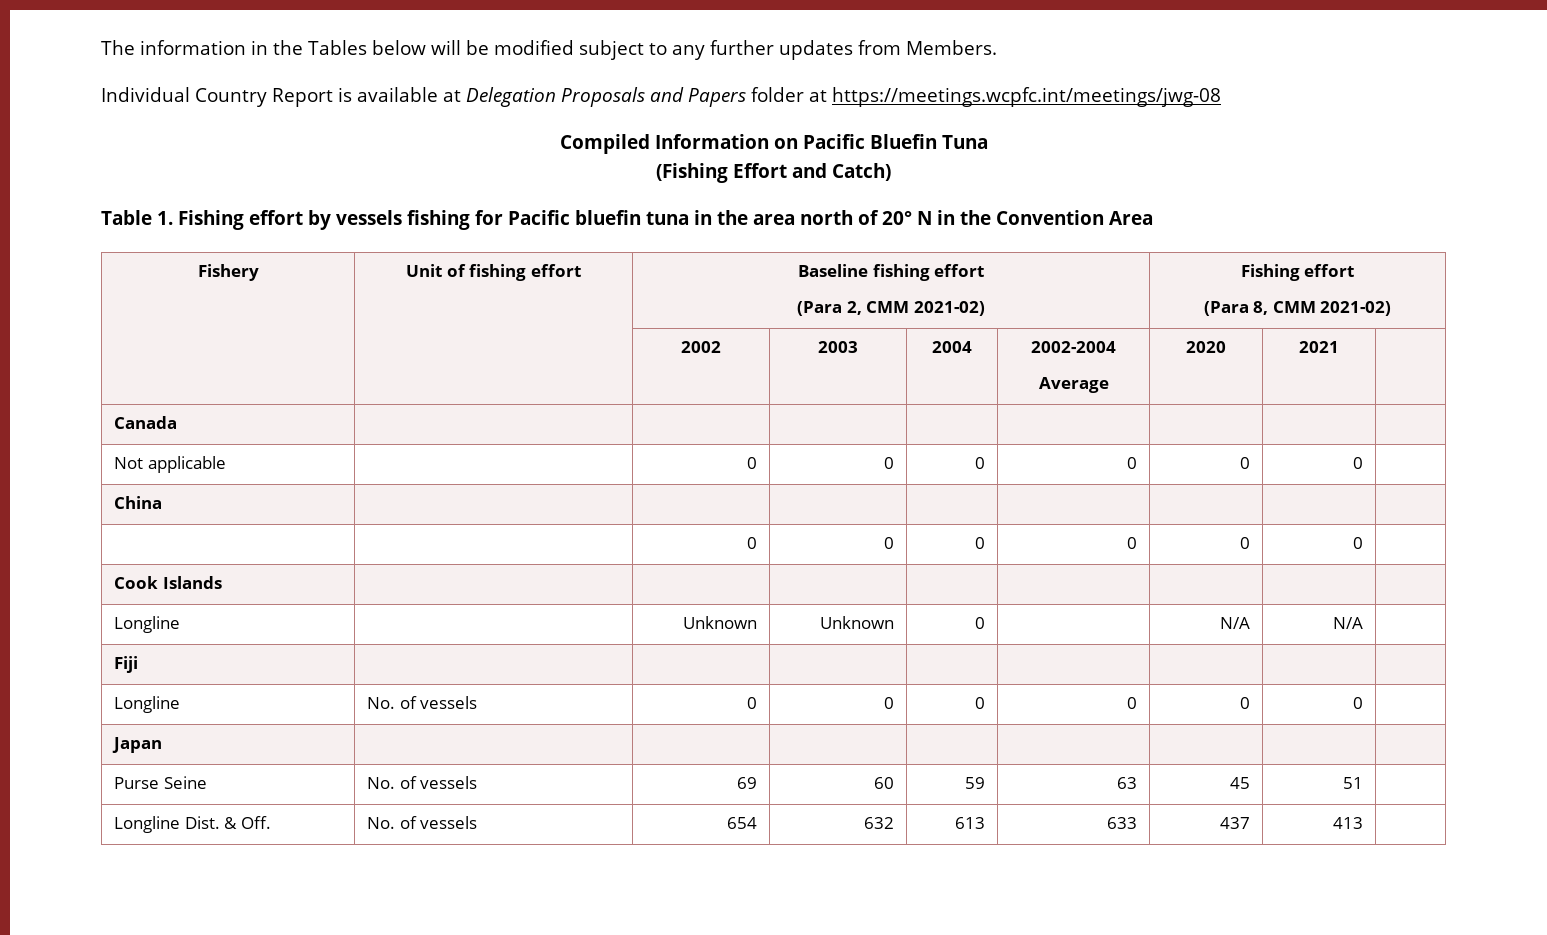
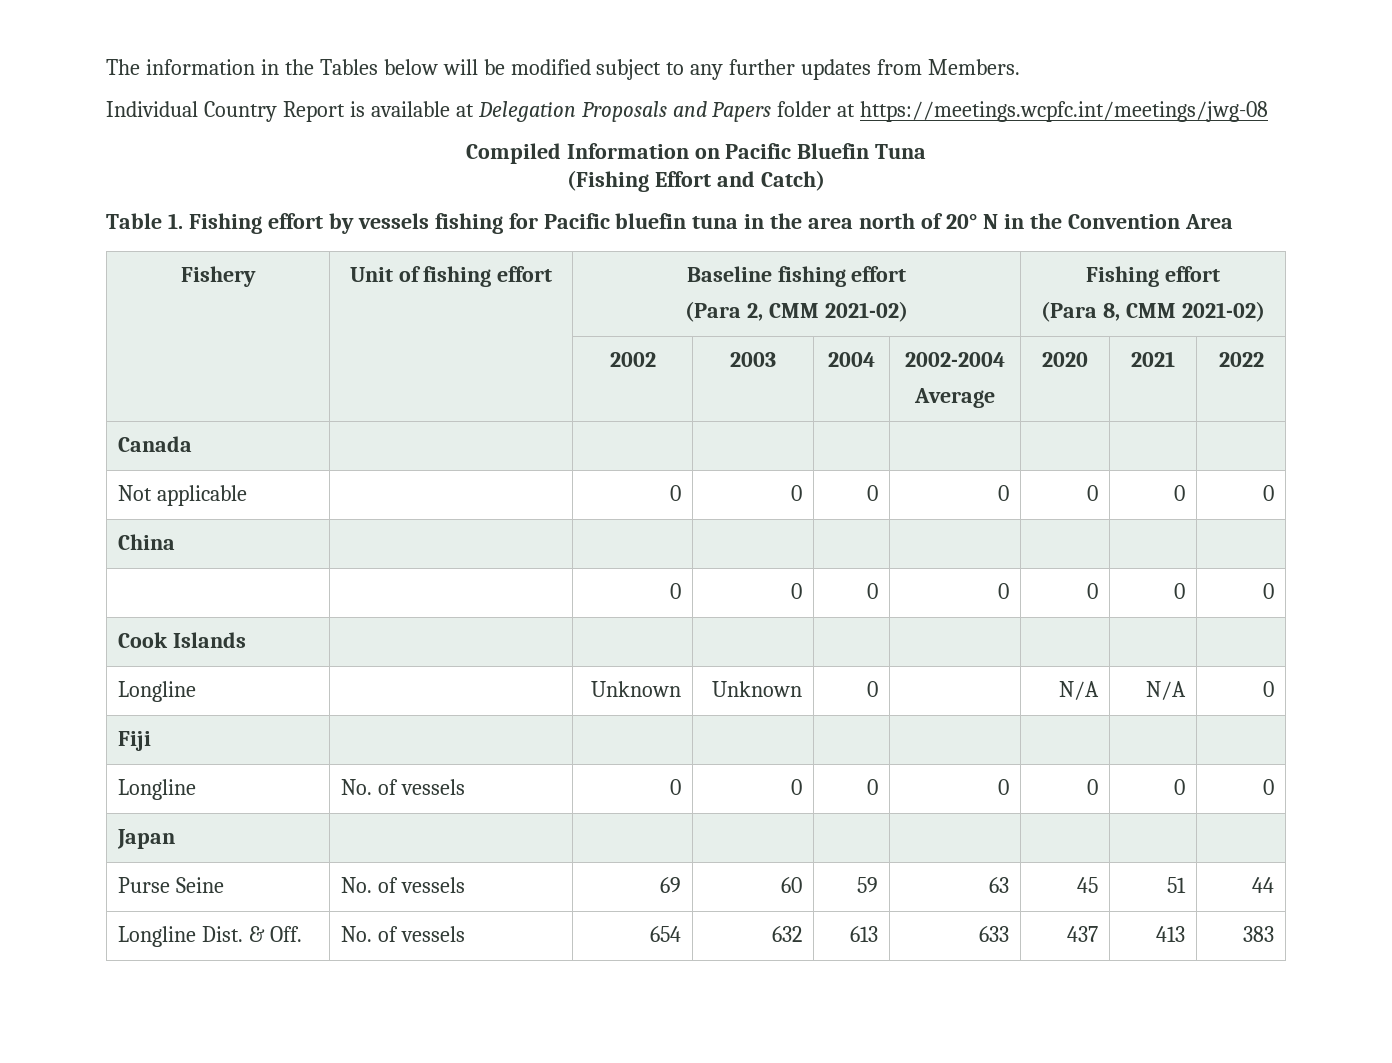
(1339, 347) none -> [1218,352,1264,367] 2022
(1363, 463) none -> [1262,485,1274,501] 0
(1363, 543) none -> [1262,583,1274,599] 0
(1363, 623) none -> [1262,681,1274,697] 0
(1363, 703) none -> [1262,779,1274,795] 0
(1363, 783) none -> [1251,877,1274,893] 44
(1363, 823) none -> [1242,926,1274,942] 383

